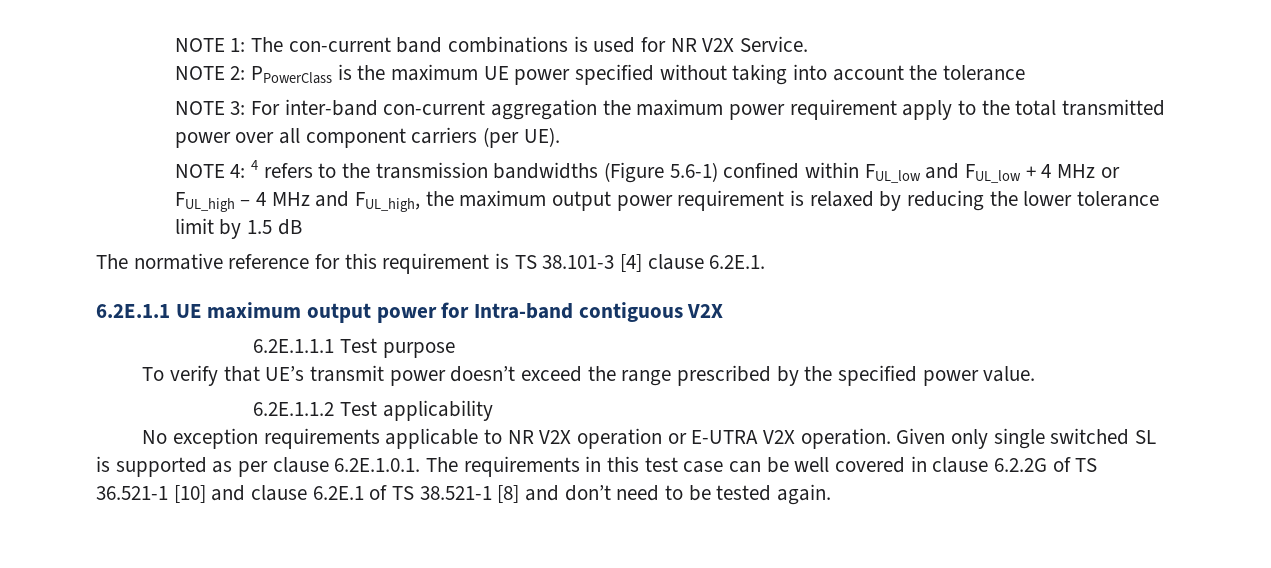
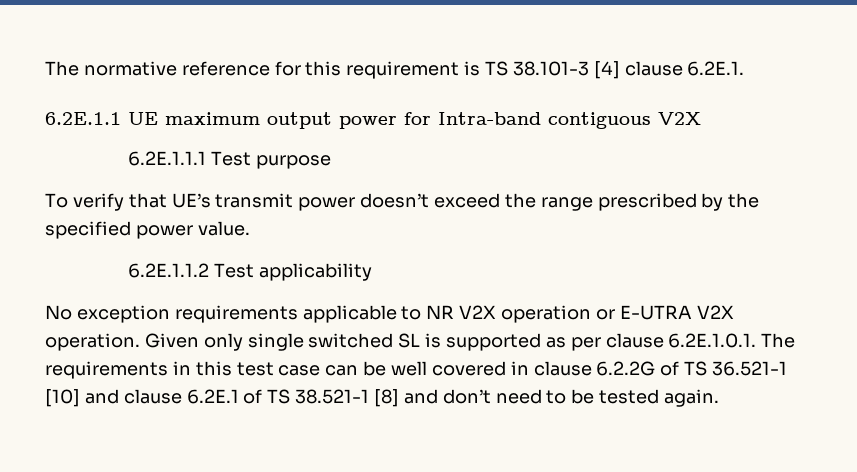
[174,36,808,53] [174,64,1025,85] [174,99,1165,120] [174,127,560,148] [174,160,1120,183] [174,190,1159,212] [174,218,302,239] NOTE 1: The con-current band combinations is used for NR V2X Service. // NOTE 2: PPowerClass is the maximum UE power specified without taking into account the tolerance // NOTE 3: For inter-band con-current aggregation the maximum power requirement apply to the total transmitted power over all component carriers (per UE). // NOTE 4: 4 refers to the transmission bandwidths (Figure 5.6-1) confined within FUL_low and FUL_low + 4 MHz or FUL_high – 4 MHz and FUL_high, the maximum output power requirement is relaxed by reducing the lower tolerance limit by 1.5 dB // -> (45, 68) none

